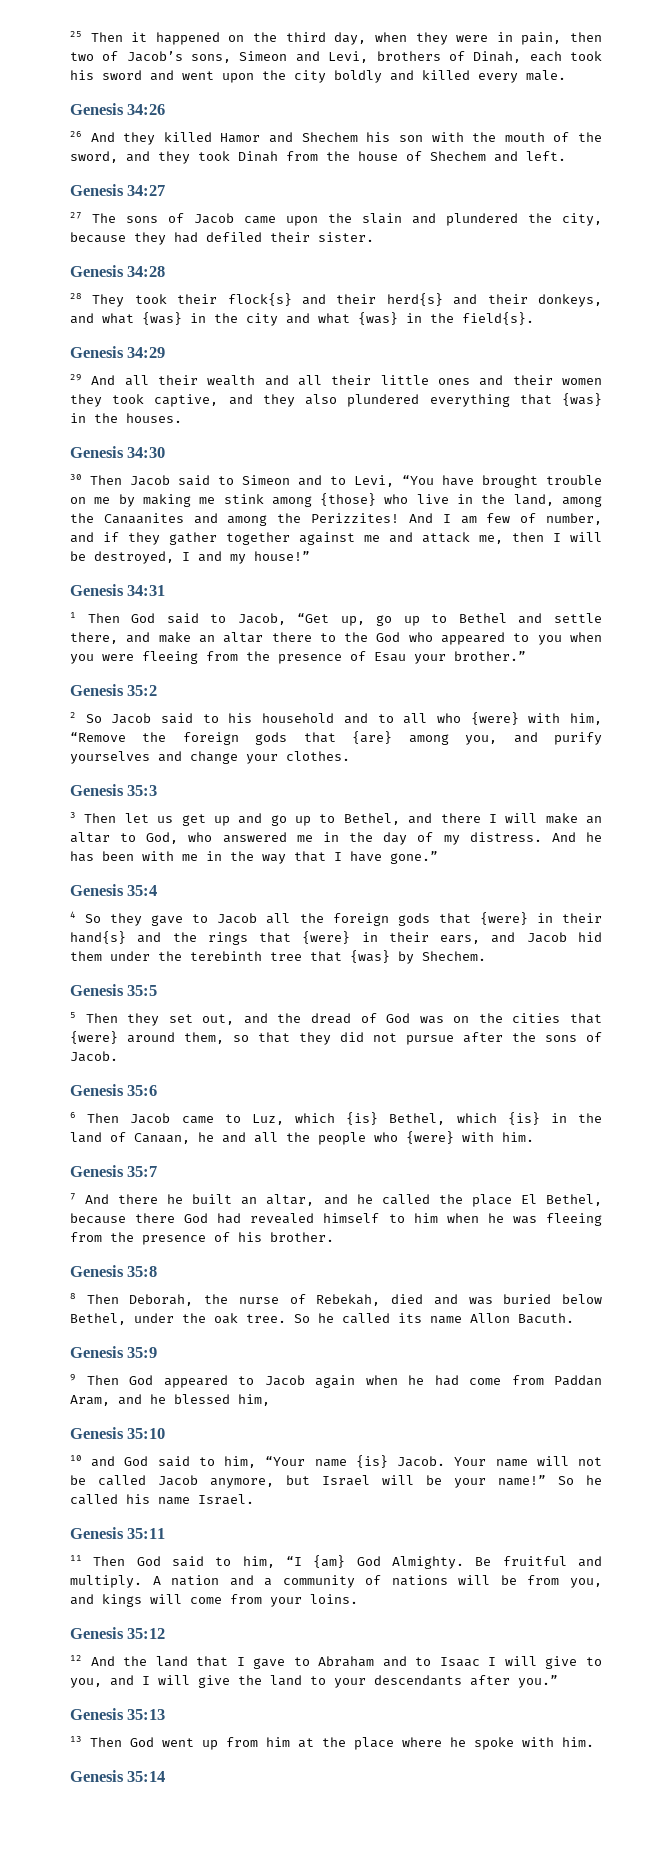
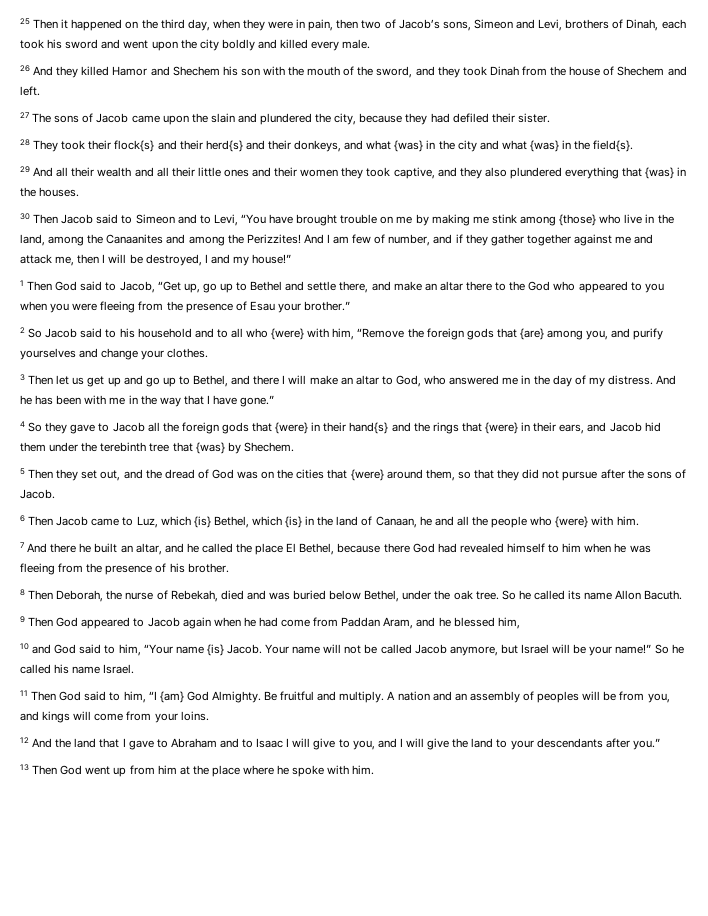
[70,103,166,115] // Genesis 34:26 -> (371, 44) none
[70,184,166,196] // Genesis 34:27 -> (40, 91) none
[70,265,166,277] // Genesis 34:28 -> (550, 118) none
[70,346,166,358] // Genesis 34:29 -> (634, 146) none
[70,446,166,458] // Genesis 34:30 -> (80, 192) none
[70,584,166,596] // Genesis 34:31 -> (292, 259) none
[70,684,158,696] // Genesis 35:2 -> (351, 306) none
[70,784,158,796] // Genesis 35:3 -> (209, 353) none
[70,884,158,896] // Genesis 35:4 -> (275, 401) none
[70,984,158,996] // Genesis 35:5 -> (294, 447) none
[70,1084,158,1096] // Genesis 35:6 -> (55, 494) none
[70,1165,158,1177] // Genesis 35:7 -> (639, 521) none
[70,1265,158,1277] // Genesis 35:8 -> (229, 568) none
[70,1346,158,1358] // Genesis 35:9 -> (683, 595) none
[70,1427,166,1439] // Genesis 35:10 -> (520, 623) none
[70,1527,166,1539] // Genesis 35:11 -> (135, 669) none
[264,1575,448,1588] a community of nations -> [454,691,580,703] an assembly of peoples
[70,1627,166,1639] // Genesis 35:12 -> (209, 716) none
[70,1708,166,1720] // Genesis 35:13 -> (660, 744) none
[70,1770,166,1782] // Genesis 35:14 -> (375, 770) none

